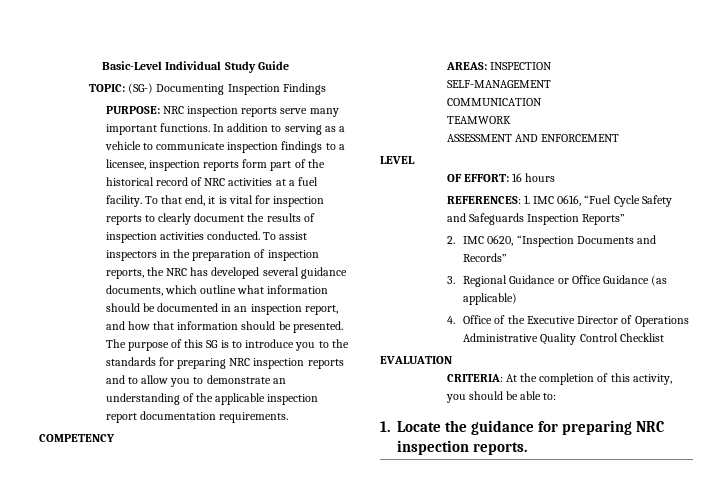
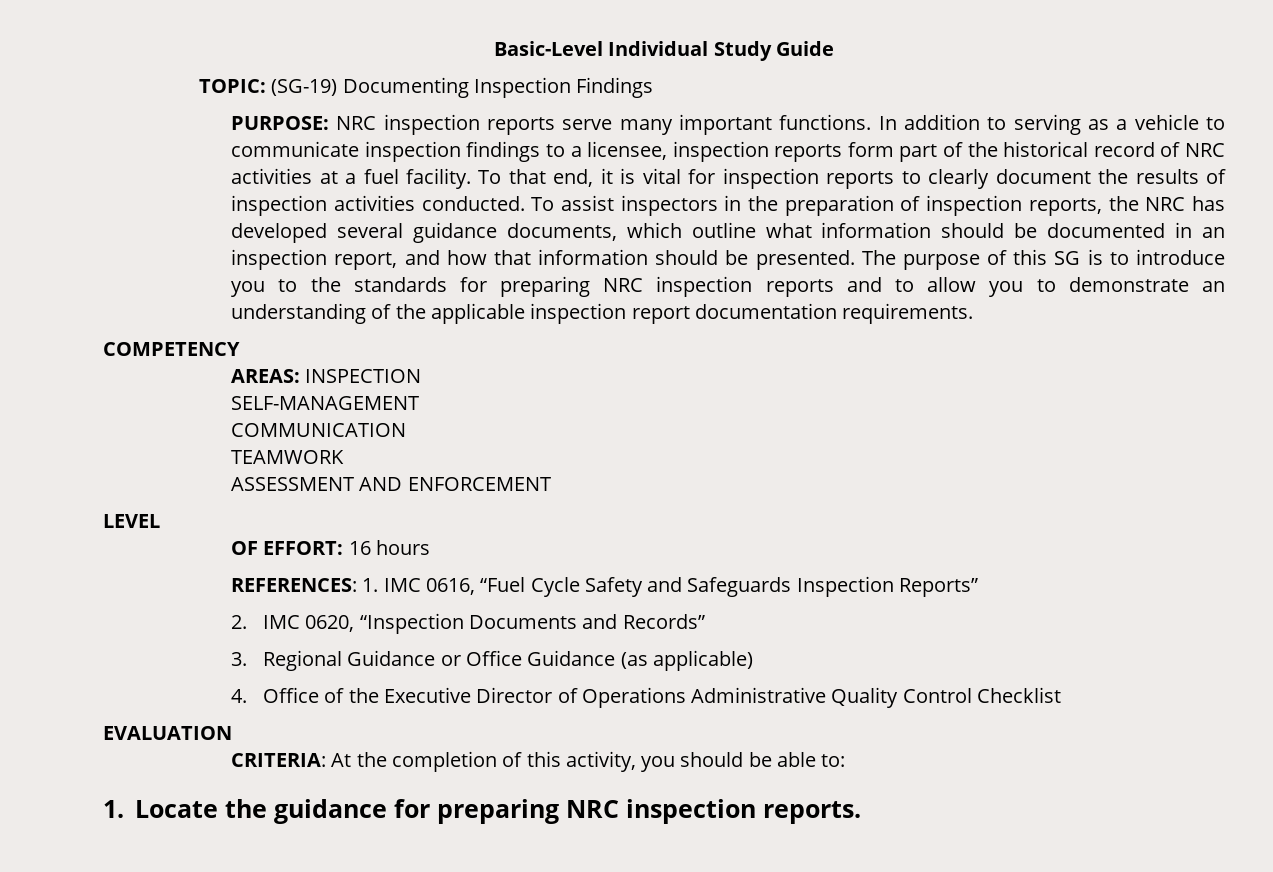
[128,83,154,94] (SG-) -> [271,79,338,96] (SG-19)

